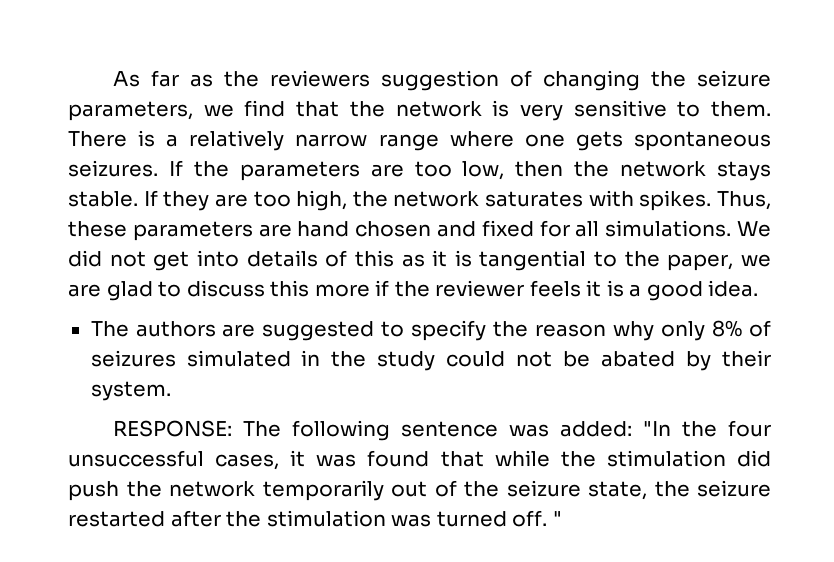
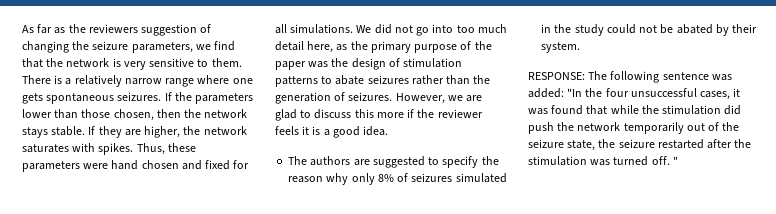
[370,161,505,180] are too low, -> [22,109,154,121] lower than those chosen,
[253,190,348,211] too high, -> [144,126,181,138] higher,
[258,224,292,237] are -> [83,163,109,169] were
[153,250,734,271] get into details of this as it is tangential to the paper, -> [416,24,507,36] [275,41,492,53] [275,58,463,70] [275,75,491,87] [275,92,445,104] go into too much detail here, as the primary purpose of the paper was the design of stimulation patterns to abate seizures rather than the generation of seizures. However,

